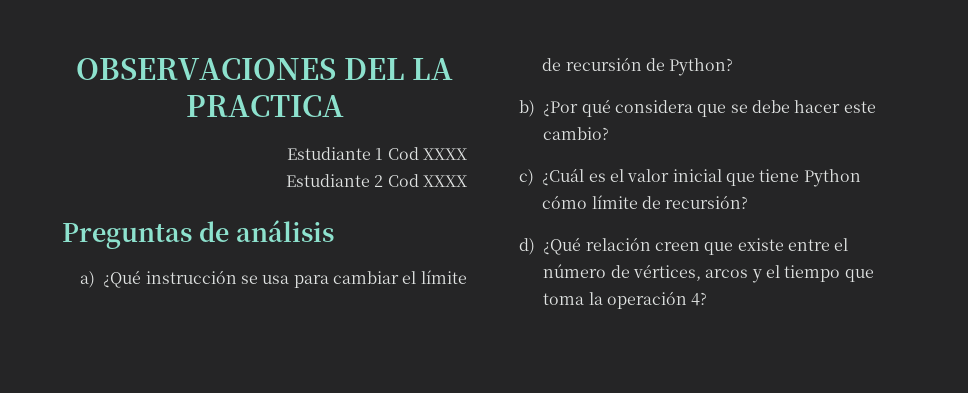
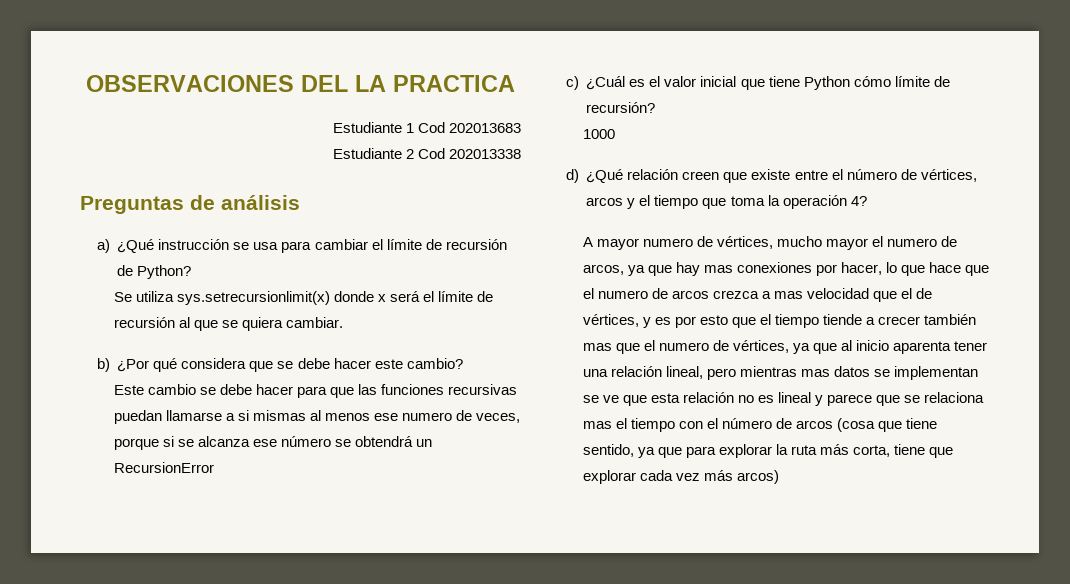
[422,148,467,160] XXXX -> [449,123,521,133] 202013683
[422,175,467,187] XXXX -> [449,149,521,159] 202013338
(734, 67) none -> [113,291,493,305] [113,317,343,331] // Se utiliza sys.setrecursionlimit(x) donde x será el límite de recursión al que se quiera cambiar.
(610, 133) none -> [113,384,517,398] [113,410,521,424] [113,436,432,450] [113,462,214,473] // Este cambio se debe hacer para que las funciones recursivas puedan llamarse a si mismas al menos ese numero de veces, porque si se alcanza ese número se obtendrá un RecursionError
(749, 202) none -> [582,129,615,139] // 1000
(708, 299) none -> [582,236,957,250] [582,262,990,276] [582,288,933,302] [582,314,977,328] [582,340,988,354] [582,366,978,380] [582,392,985,406] [582,418,938,432] [582,444,954,458] [582,470,779,484] // A mayor numero de vértices, mucho mayor el numero de arcos, ya que hay mas conexiones por hacer, lo que hace que el numero de arcos crezca a mas velocidad que el de vértices, y es por esto que el tiempo tiende a crecer también mas que el numero de vértices, ya que al inicio aparenta tener una relación lineal, pero mientras mas datos se implementan se ve que esta relación no es lineal y parece que se relaciona mas el tiempo con el número de arcos (cosa que tiene sentido, ya que para explorar la ruta más corta, tiene que explorar cada vez más arcos)

